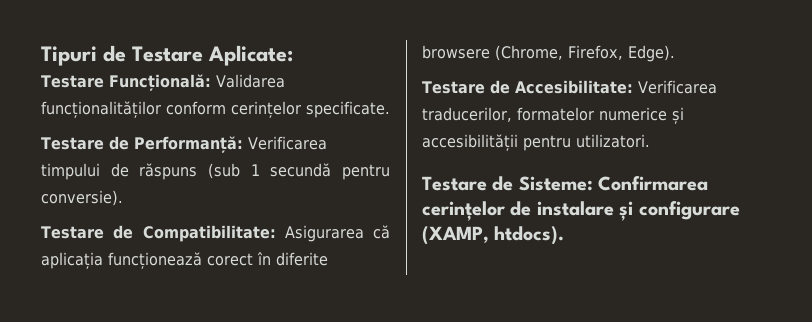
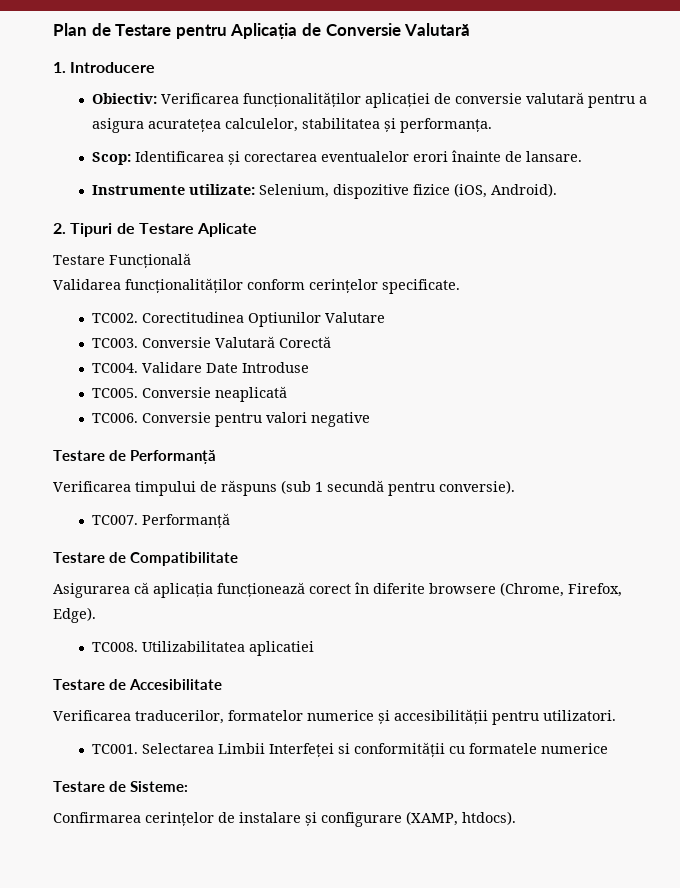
(41, 56) none -> [53,23,471,39] [53,62,156,73] [92,92,648,108] [92,118,493,133] [92,150,583,165] [92,183,558,199] [53,223,66,234] Plan de Testare pentru Aplicația de Conversie Valutară // 1. Introducere // Obiectiv: Verificarea funcționalităților aplicației de conversie valutară pentru a asigura acuratețea calculelor, stabilitatea și performanța. // Scop: Identificarea și corectarea eventualelor erori înainte de lansare. // Instrumente utilizate: Selenium, dispozitive fizice (iOS, Android). // 2.
[208,45,293,66] [41,74,211,91] Aplicate: // Testare Funcțională: -> [197,223,258,237] [53,253,191,268] Aplicate // Testare Funcțională //
[41,136,243,153] // Testare de Performanță: -> [92,312,386,327] [92,336,332,348] [92,362,310,373] [92,386,288,402] [92,412,371,427] [53,450,217,464] // TC002. Corectitudinea Optiunilor Valutare // TC003. Conversie Valutară Corectă // TC004. Validare Date Introduse // TC005. Conversie neaplicată // TC006. Conversie pentru valori negative // Testare de Performanță //
[41,225,276,242] // Testare de Compatibilitate: -> [92,513,231,528] [53,552,239,566] // TC007. Performanță // Testare de Compatibilitate //
[422,80,633,94] // Testare de Accesibilitate: -> [92,641,315,656] [53,679,223,690] // TC008. Utilizabilitatea aplicatiei // Testare de Accesibilitate //
(650, 141) none -> [92,742,609,757] // TC001. Selectarea Limbii Interfeței si conformității cu formatele numerice
(593, 183) none -> (189, 786) //

